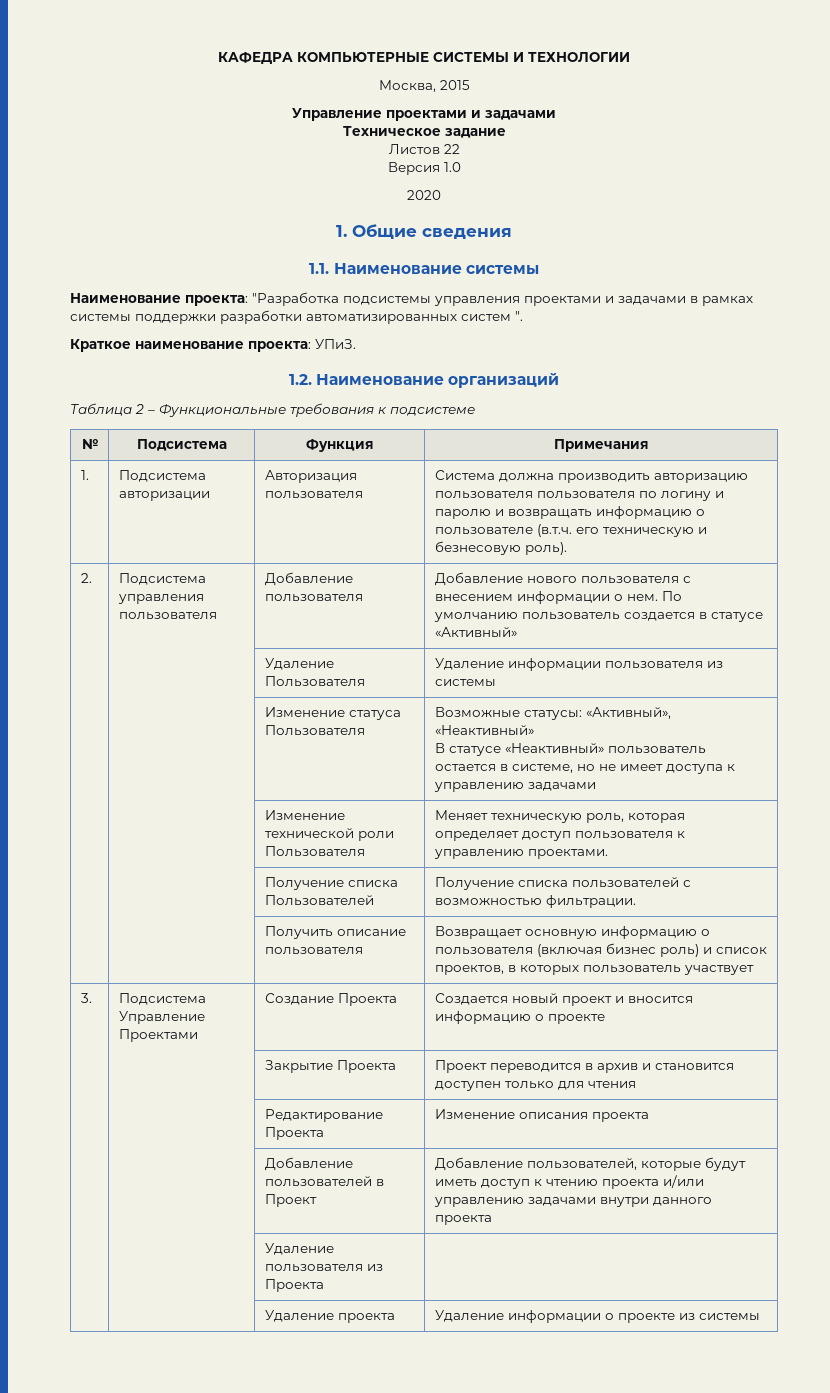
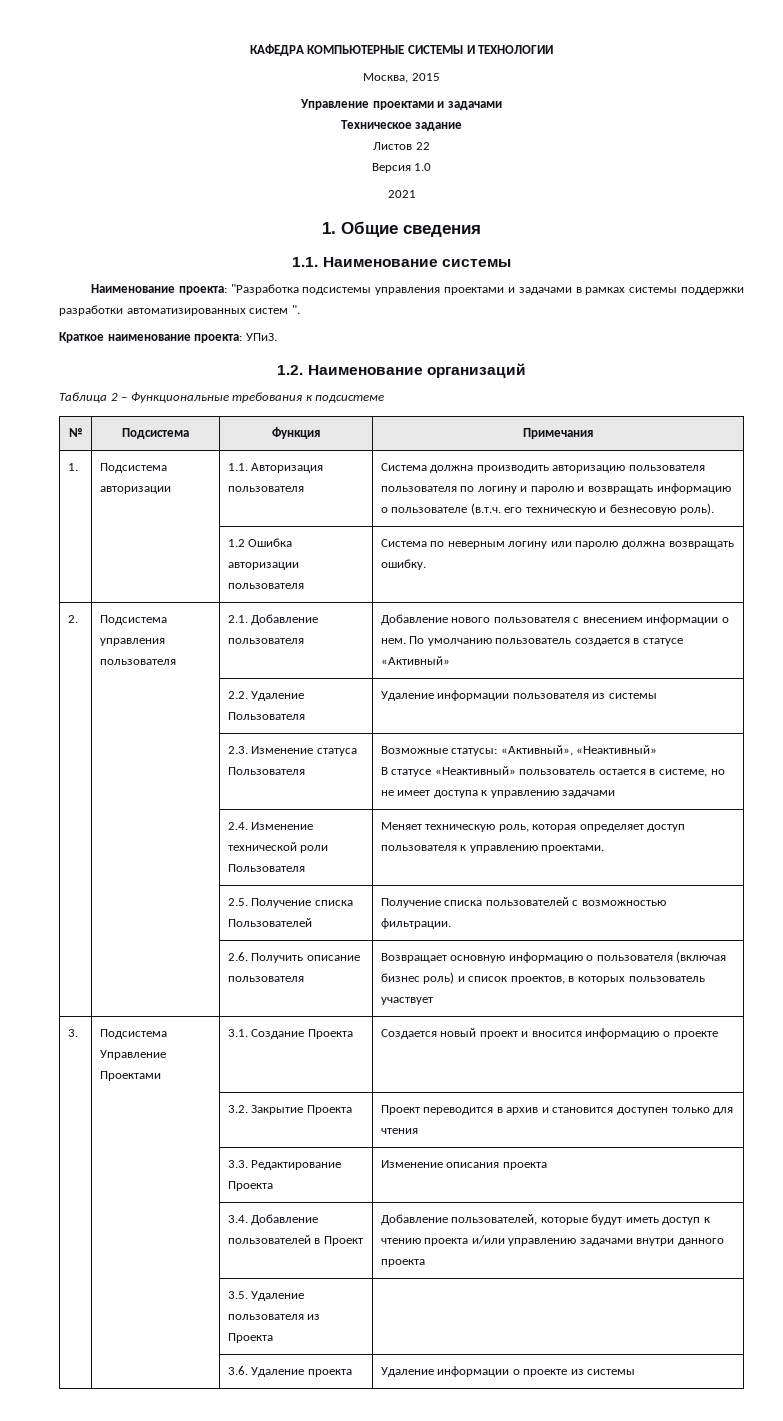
[407,190,441,200] 2020 -> [387,190,416,198] 2021
(210, 496) none -> [227,463,248,471] 1.1.
(567, 548) none -> [227,538,293,547] [227,562,299,570] [227,583,304,589] [380,539,734,549] [380,559,426,570] // | | 1.2 Ошибка авторизации пользователя | Система по неверным логину или паролю должна возвращать ошибку.
(217, 616) none -> [227,615,248,623] 2.1.
(517, 632) none -> [227,691,248,699] 2.2.
(496, 683) none -> [227,746,248,754] 2.3.
(596, 786) none -> [227,822,248,830] 2.4.
(608, 854) none -> [227,898,248,906] 2.5.
(636, 901) none -> [227,952,248,961] 2.6.
(198, 1035) none -> [227,1029,248,1037] 3.1.
(605, 1019) none -> [227,1105,248,1113] 3.2.
(636, 1084) none -> [227,1160,248,1168] 3.3.
(649, 1117) none -> [227,1215,248,1223] 3.4.
(492, 1220) none -> [227,1291,248,1299] 3.5.
(324, 1285) none -> [227,1366,248,1375] 3.6.

